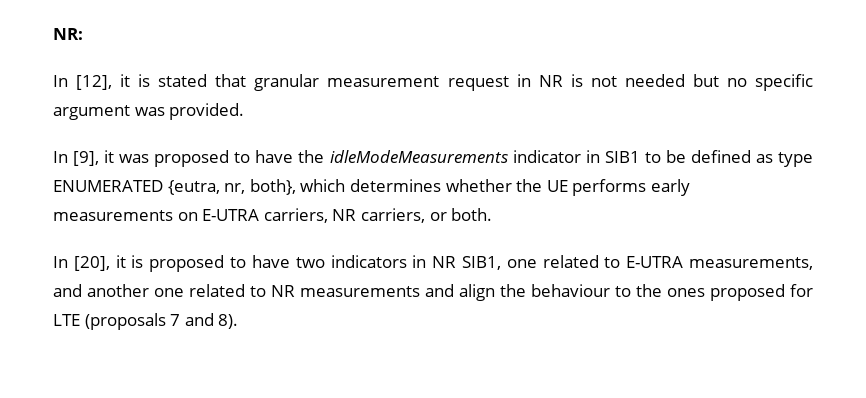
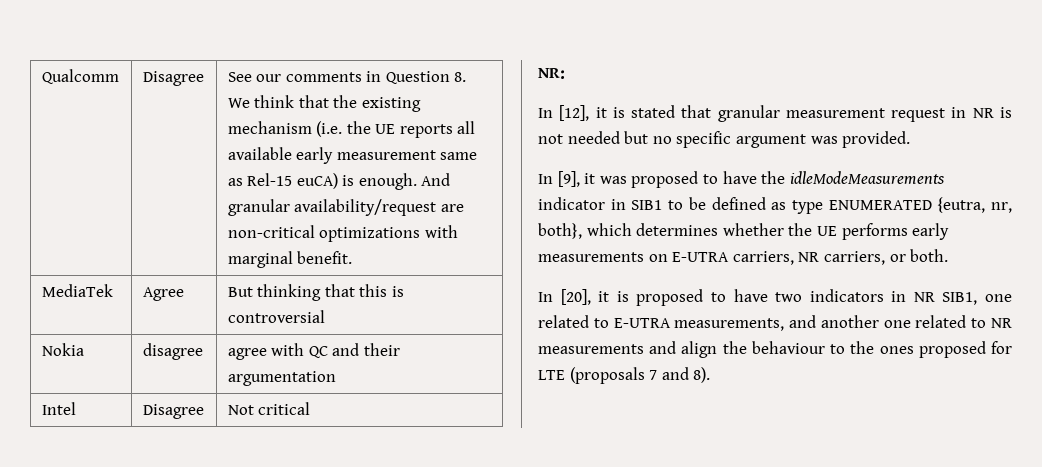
(53, 34) none -> [41,69,119,84] [142,71,204,86] [227,71,467,84] [227,95,421,112] [227,121,476,138] [227,147,478,164] [227,173,451,190] [227,199,464,216] [227,225,458,242] [227,251,353,268] [41,284,113,297] [142,287,184,301] [227,284,404,301] [227,310,325,323] [41,343,84,356] [142,343,203,360] [227,343,400,360] [227,371,336,386] [41,402,76,415] [142,404,204,419] [227,402,311,415] Qualcomm | Disagree | See our comments in Question 8. We think that the existing mechanism (i.e. the UE reports all available early measurement same as Rel-15 euCA) is enough. And granular availability/request are non-critical optimizations with marginal benefit. // MediaTek | Agree | But thinking that this is controversial // Nokia | disagree | agree with QC and their argumentation // Intel | Disagree | Not critical //

